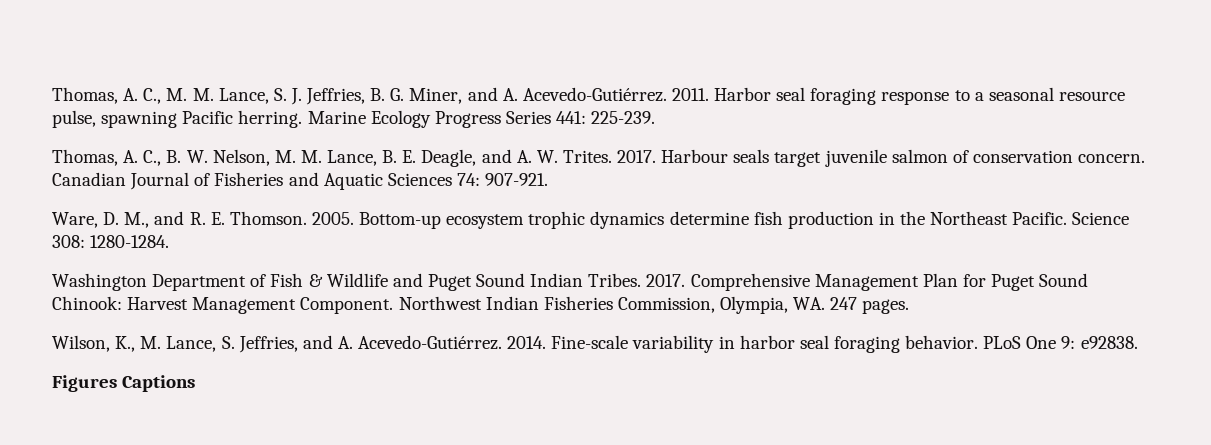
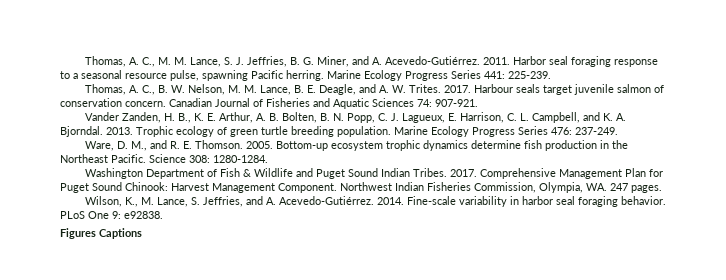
(549, 179) none -> [84,112,626,123] [60,126,618,137] // Vander Zanden, H. B., K. E. Arthur, A. B. Bolten, B. N. Popp, C. J. Lagueux, E. Harrison, C. L. Campbell, and K. A. Bjorndal. 2013. Trophic ecology of green turtle breeding population. Marine Ecology Progress Series 476: 237-249.

